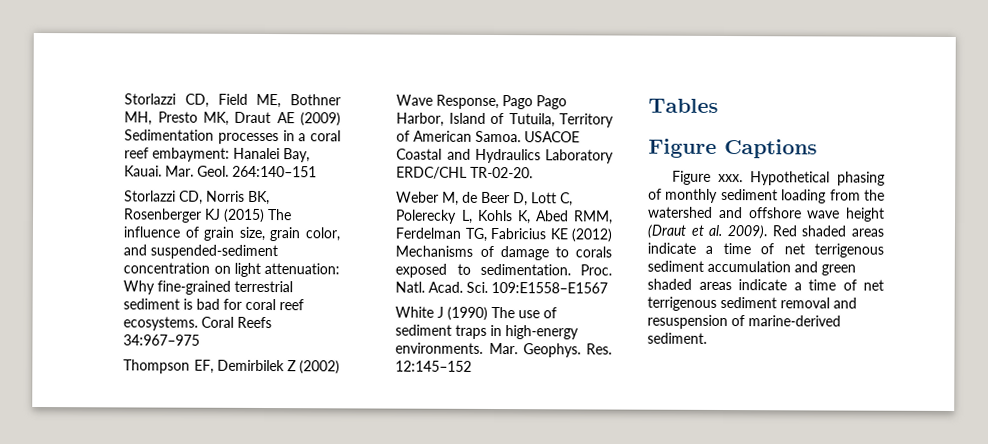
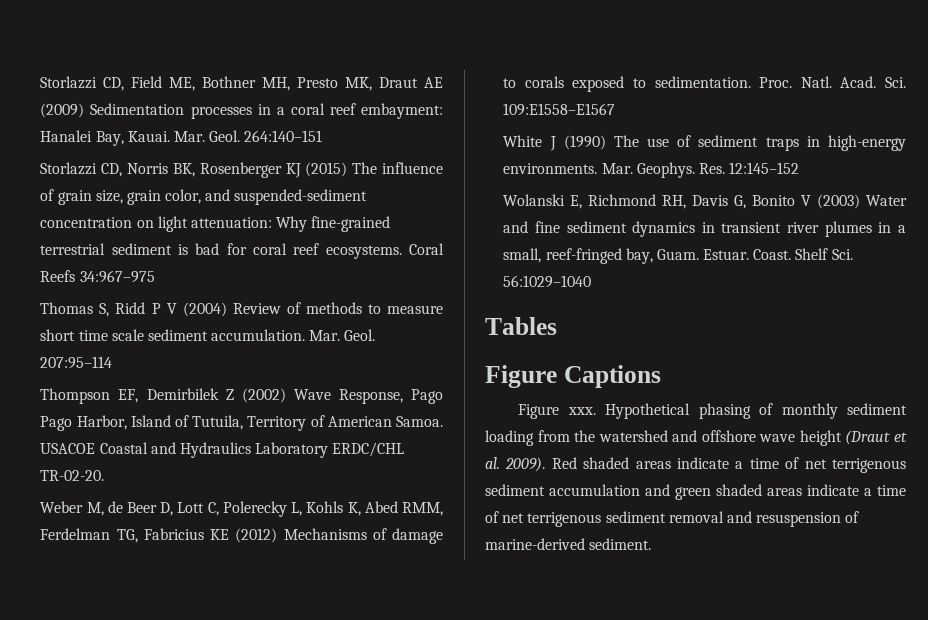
(201, 340) none -> [40,302,444,317] [40,329,376,341] [40,356,113,369] // Thomas S, Ridd P V (2004) Review of methods to measure short time scale sediment accumulation. Mar. Geol. 207:95–114
(473, 366) none -> [503,194,908,209] [503,221,906,237] [503,248,853,264] [503,275,592,288] // Wolanski E, Richmond RH, Davis G, Bonito V (2003) Water and fine sediment dynamics in transient river plumes in a small, reef-fringed bay, Guam. Estuar. Coast. Shelf Sci. 56:1029–1040

